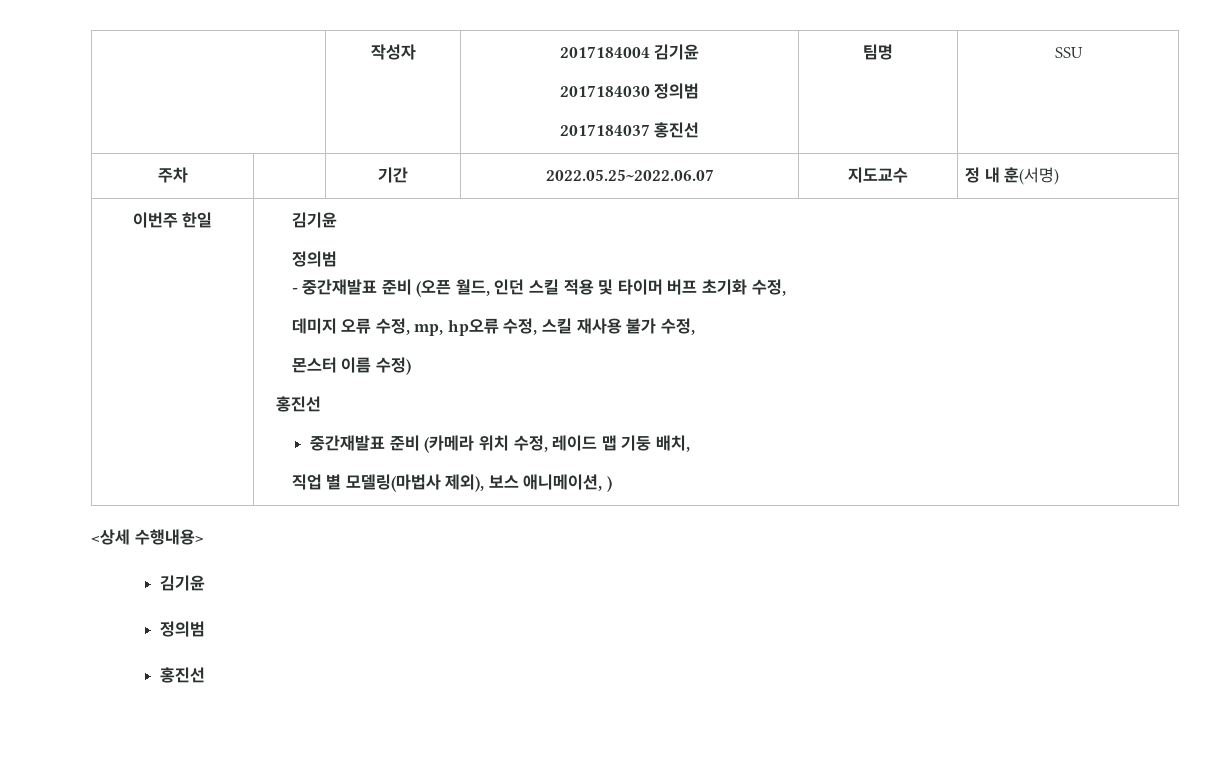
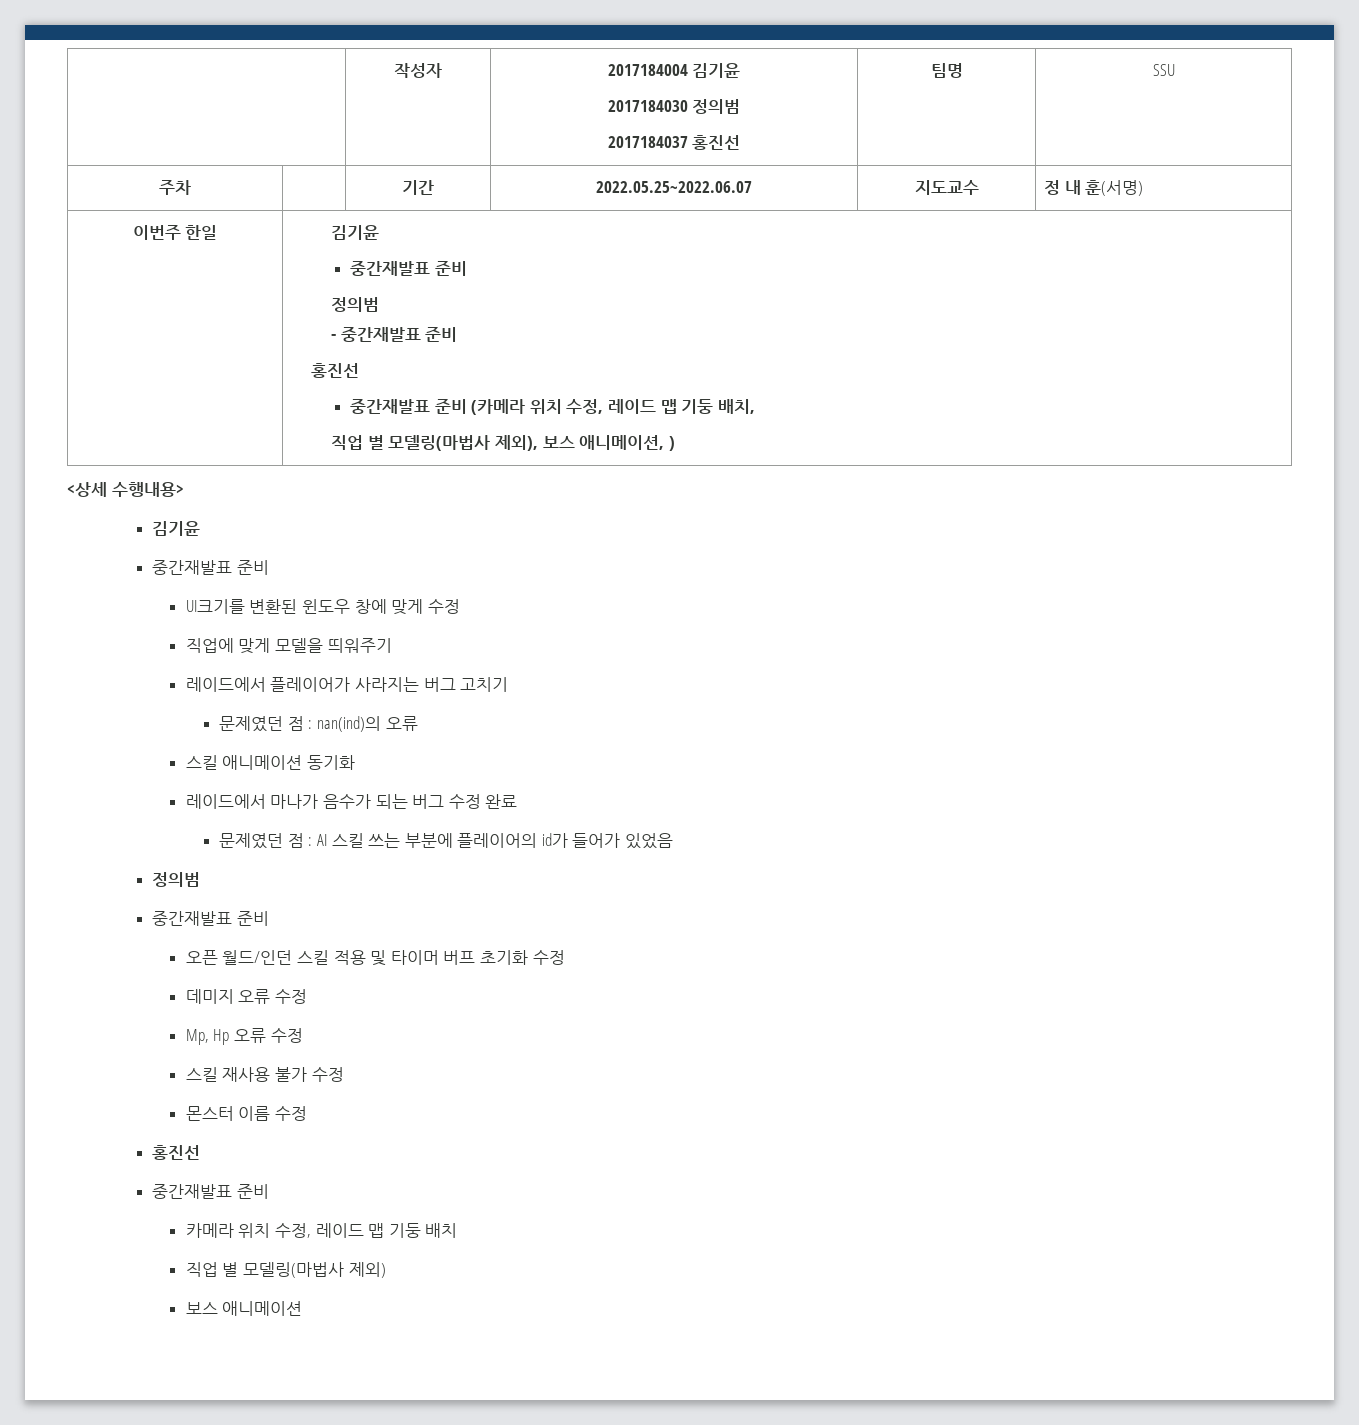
(337, 220) none -> [349,261,467,276] // 중간재발표 준비
[416,279,786,297] [291,318,695,336] [291,357,411,375] (오픈 월드, 인던 스킬 적용 및 타이머 버프 초기화 수정, // 데미지 오류 수정, mp, hp오류 수정, 스킬 재사용 불가 수정, // 몬스터 이름 수정) -> (458, 334) none
[160,621,206,637] [160,667,206,683] 정의범 // 홍진선 -> [152,560,270,575] [185,599,460,615] [185,638,392,654] [185,677,509,692] [219,716,418,732] [185,755,355,770] [185,794,518,809] [219,833,674,849] [152,872,201,887] [152,911,270,926] [185,950,565,966] [185,989,307,1004] [185,1028,303,1045] [185,1067,344,1082] [185,1106,307,1121] [152,1145,201,1160] [152,1184,270,1199] [185,1223,458,1238] [185,1262,386,1278] [185,1301,303,1316] 중간재발표 준비 // UI크기를 변환된 윈도우 창에 맞게 수정 // 직업에 맞게 모델을 띄워주기 // 레이드에서 플레이어가 사라지는 버그 고치기 // 문제였던 점 : nan(ind)의 오류 // 스킬 애니메이션 동기화 // 레이드에서 마나가 음수가 되는 버그 수정 완료 // 문제였던 점 : AI 스킬 쓰는 부분에 플레이어의 id가 들어가 있었음 // 정의범 // 중간재발표 준비 // 오픈 월드/인던 스킬 적용 및 타이머 버프 초기화 수정 // 데미지 오류 수정 // Mp, Hp 오류 수정 // 스킬 재사용 불가 수정 // 몬스터 이름 수정 // 홍진선 // 중간재발표 준비 // 카메라 위치 수정, 레이드 맵 기둥 배치 // 직업 별 모델링(마법사 제외) // 보스 애니메이션

